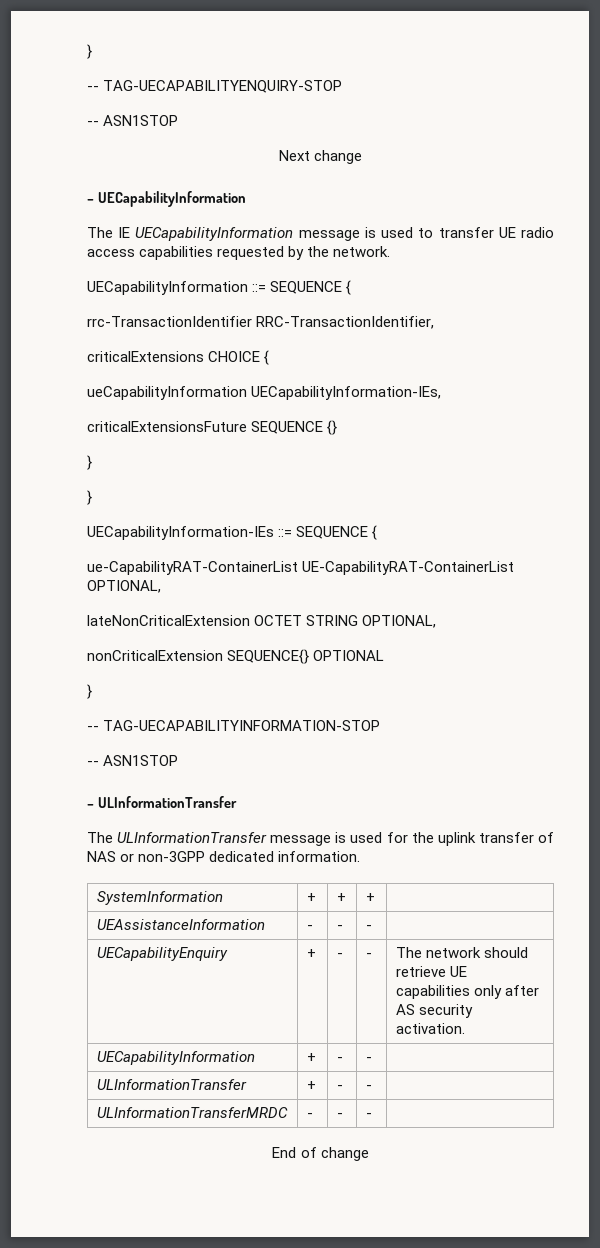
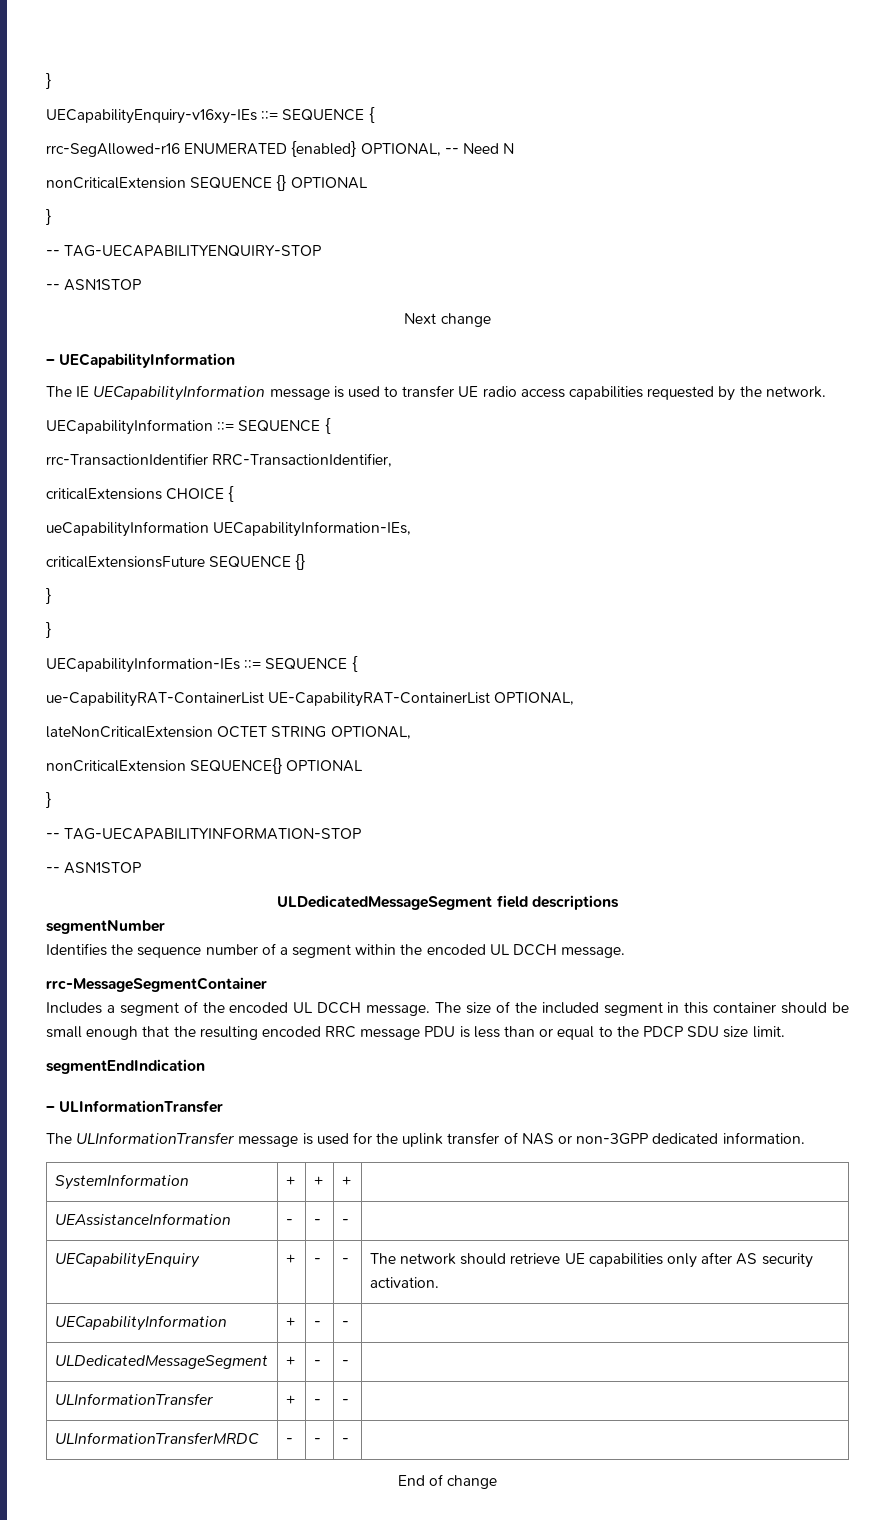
[87,44,92,59] } -> [46,73,51,89] [46,107,375,124] [46,141,515,157] [46,175,368,191] [46,209,51,225] } // UECapabilityEnquiry-v16xy-IEs ::= SEQUENCE { // rrc-SegAllowed-r16 ENUMERATED {enabled} OPTIONAL, -- Need N // nonCriticalExtension SEQUENCE {} OPTIONAL // }
(179, 760) none -> [277,895,619,910] [46,920,165,934] [46,943,626,958] [46,977,267,992] [46,1001,850,1016] [46,1026,785,1040] [46,1059,205,1074] // ULDedicatedMessageSegment field descriptions // segmentNumber // Identifies the sequence number of a segment within the encoded UL DCCH message. // rrc-MessageSegmentContainer // Includes a segment of the encoded UL DCCH message. The size of the included segment in this container should be small enough that the resulting encoded RRC message PDU is less than or equal to the PDCP SDU size limit. // segmentEndIndication
(372, 1059) none -> [54,1355,268,1369] [285,1356,295,1366] [313,1360,321,1366] [341,1360,349,1366] // ULDedicatedMessageSegment | + | - | - |

